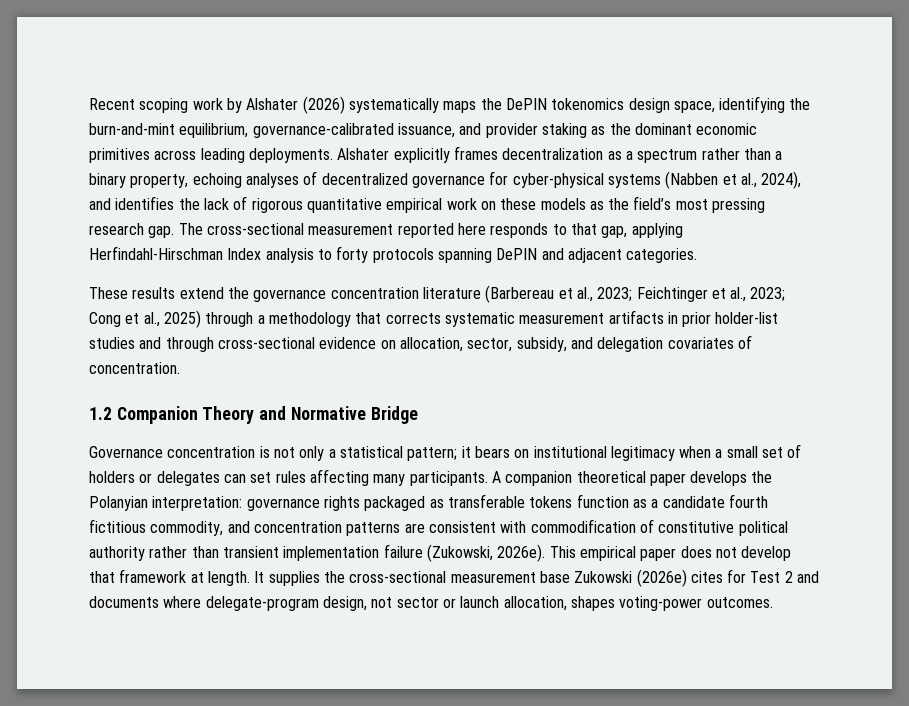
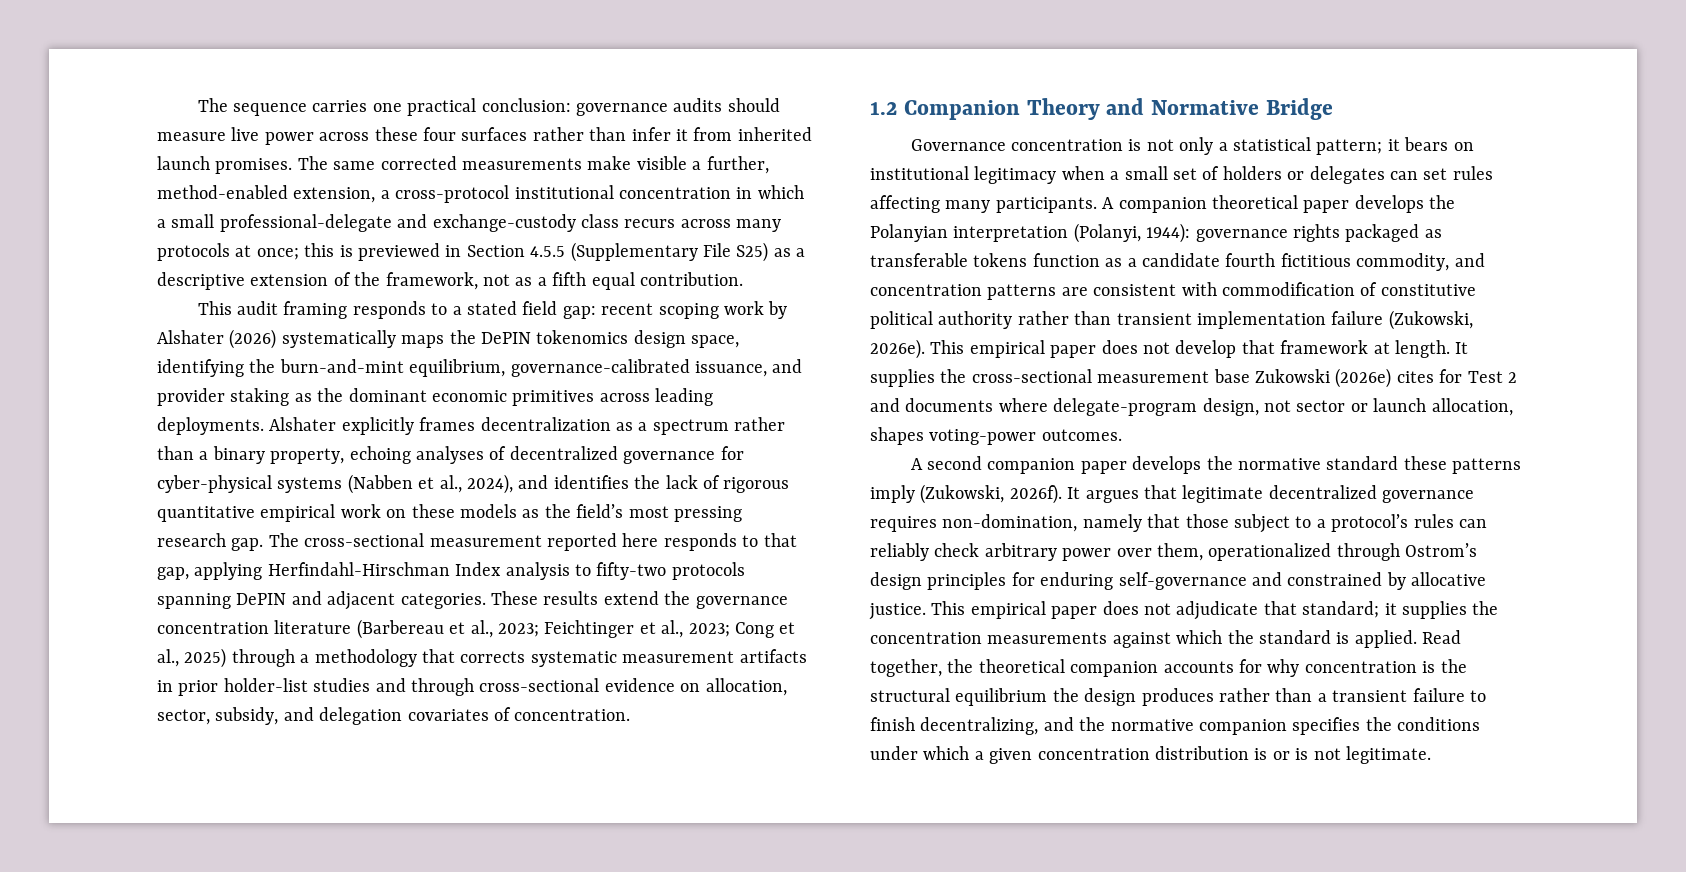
[89,98,135,110] Recent -> [197,98,780,116] [157,127,812,145] [157,156,769,174] [157,185,804,203] [157,214,782,232] [157,242,806,262] [157,272,743,290] [197,301,654,319] The sequence carries one practical conclusion: governance audits should measure live power across these four surfaces rather than infer it from inherited launch promises. The same corrected measurements make visible a further, method-enabled extension, a cross-protocol institutional concentration in which a small professional-delegate and exchange-custody class recurs across many protocols at once; this is previewed in Section 4.5.5 (Supplementary File S25) as a descriptive extension of the framework, not as a fifth equal contribution. // This audit framing responds to a stated field gap: recent
[336,246,369,263] forty -> [596,562,667,580] fifty-two
(698, 255) // -> (486, 601) none
[152,496,243,511] interpretation: -> [953,223,1191,243] interpretation (Polanyi, 1944):
(773, 602) none -> [910,456,1522,474] [870,484,1475,504] [870,514,1487,533] [870,543,1478,561] [870,572,1487,590] [869,601,1499,620] [870,630,1462,648] [870,659,1467,677] [870,688,1486,706] [870,717,1481,735] [870,746,1431,764] // A second companion paper develops the normative standard these patterns imply (Zukowski, 2026f). It argues that legitimate decentralized governance requires non-domination, namely that those subject to a protocol’s rules can reliably check arbitrary power over them, operationalized through Ostrom’s design principles for enduring self-governance and constrained by allocative justice. This empirical paper does not adjudicate that standard; it supplies the concentration measurements against which the standard is applied. Read together, the theoretical companion accounts for why concentration is the structural equilibrium the design produces rather than a transient failure to finish decentralizing, and the normative companion specifies the conditions under which a given concentration distribution is or is not legitimate.

